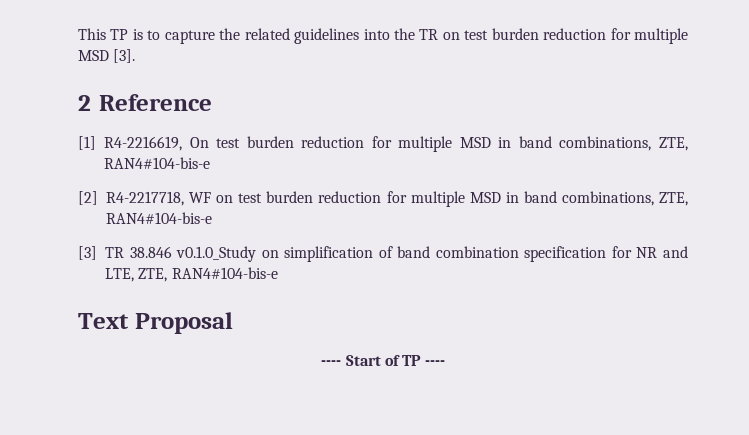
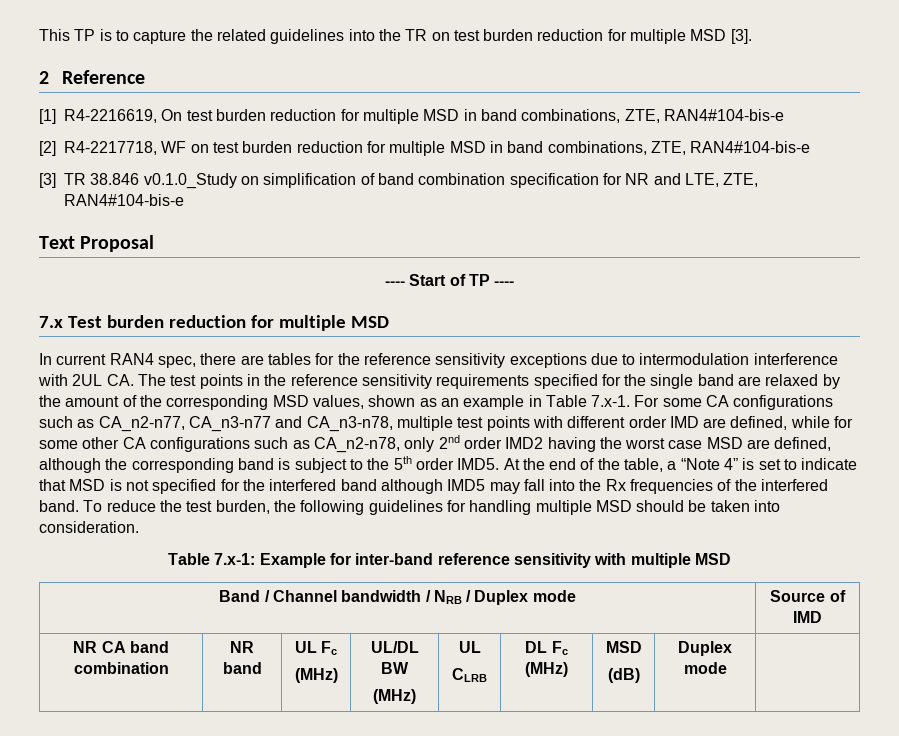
(445, 363) none -> [39,315,389,331] [39,353,838,368] [38,374,840,389] [39,395,834,410] [39,416,854,432] [39,435,832,453] [39,456,858,473] [39,479,829,494] [39,500,781,515] [39,521,139,533] [168,553,731,568] [219,590,576,605] [770,590,846,602] [793,611,822,623] [73,641,169,653] [73,662,169,674] [230,641,254,653] [222,662,262,674] [294,641,338,655] [294,668,338,683] [370,641,419,653] [381,662,409,674] [373,689,416,704] [458,641,481,653] [452,668,487,682] [525,641,568,655] [525,662,568,677] [605,641,642,653] [607,668,640,683] [678,641,732,656] [683,662,727,674] // 7.x Test burden reduction for multiple MSD // In current RAN4 spec, there are tables for the reference sensitivity exceptions due to intermodulation interference with 2UL CA. The test points in the reference sensitivity requirements specified for the single band are relaxed by the amount of the corresponding MSD values, shown as an example in Table 7.x-1. For some CA configurations such as CA_n2-n77, CA_n3-n77 and CA_n3-n78, multiple test points with different order IMD are defined, while for some other CA configurations such as CA_n2-n78, only 2nd order IMD2 having the worst case MSD are defined, although the corresponding band is subject to the 5th order IMD5. At the end of the table, a “Note 4” is set to indicate that MSD is not specified for the interfered band although IMD5 may fall into the Rx frequencies of the interfered band. To reduce the test burden, the following guidelines for handling multiple MSD should be taken into consideration. // Table 7.x-1: Example for inter-band reference sensitivity with multiple MSD // Band / Channel bandwidth / NRB / Duplex mode | Source of IMD // NR CA band combination | NR band | UL Fc // (MHz) | UL/DL BW // (MHz) | UL // CLRB | DL Fc (MHz) | MSD // (dB) | Duplex mode |

